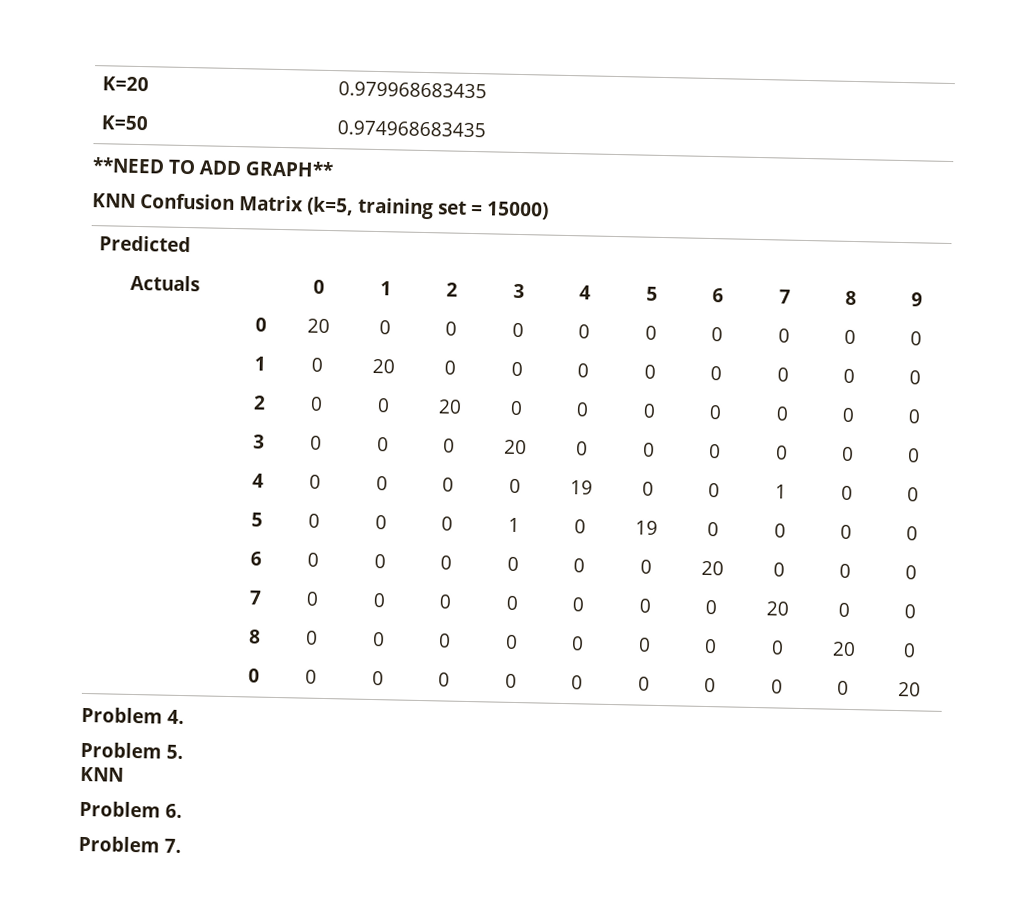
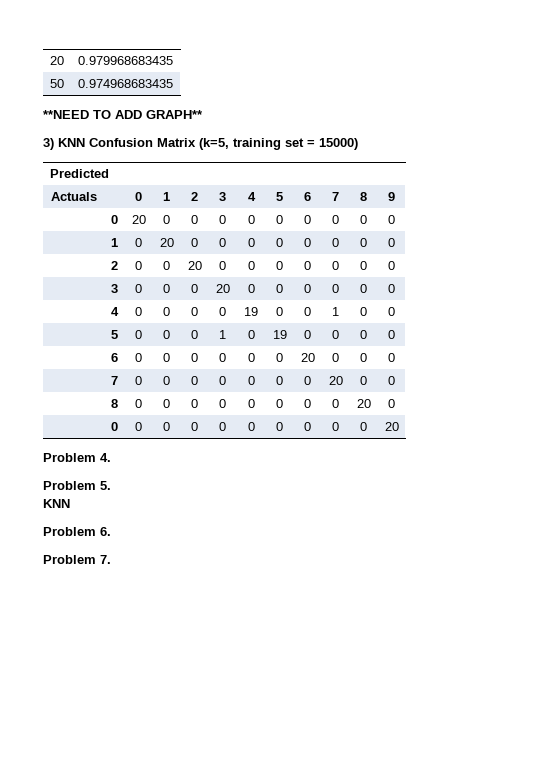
[101,76,149,92] K=20 -> [49,56,64,65] 20
[100,115,149,131] K=50 -> [49,79,64,88] 50
(334, 169) none -> [43,138,54,150] 3)

